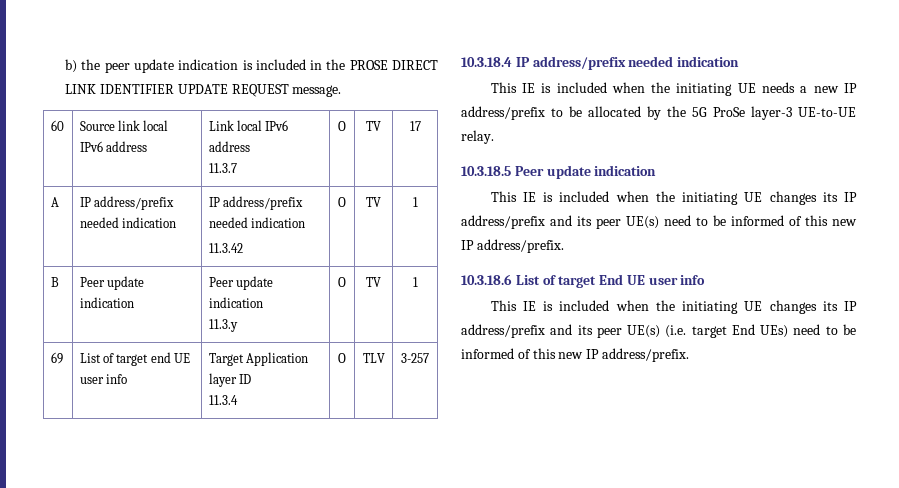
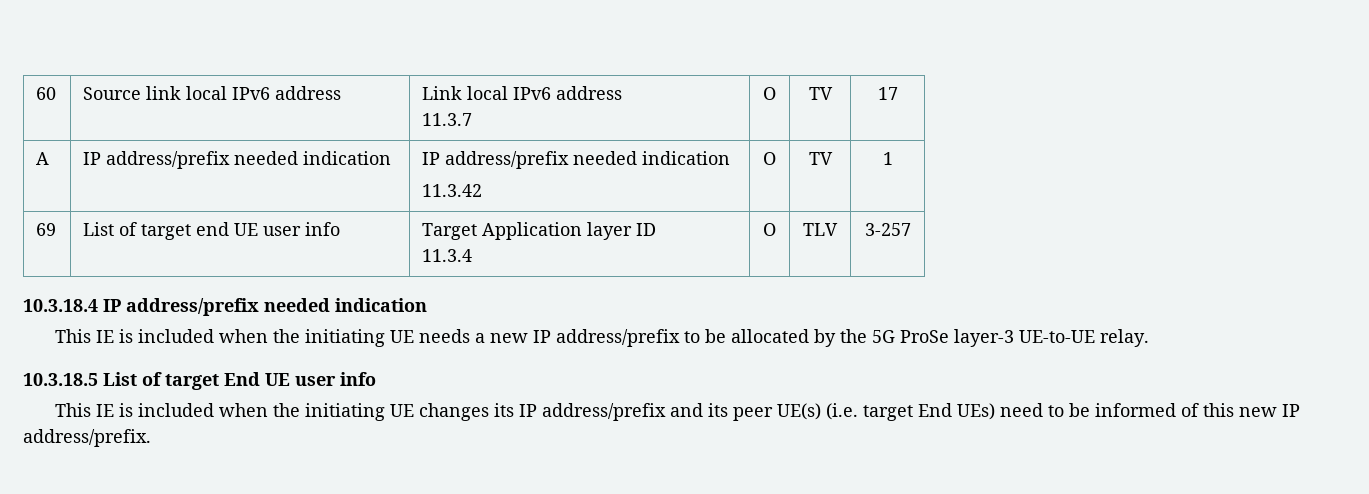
[65,59,439,73] [65,84,342,97] b) the peer update indication is included in the PROSE DIRECT LINK IDENTIFIER UPDATE REQUEST message. // -> (36, 93) none
[50,277,59,287] [79,276,145,290] [79,297,134,308] [208,276,274,290] [208,297,263,308] [208,319,238,332] [338,277,346,287] [366,277,381,287] [412,277,418,287] // B | Peer update indication | Peer update indication // 11.3.y | O | TV | 1 -> (893, 158) none
[514,165,657,179] [490,191,857,205] [461,215,857,229] [461,239,564,253] [461,274,512,285] Peer update indication // This IE is included when the initiating UE changes its IP address/prefix and its peer UE(s) need to be informed of this new IP address/prefix. // 10.3.18.6 -> (98, 379) none

